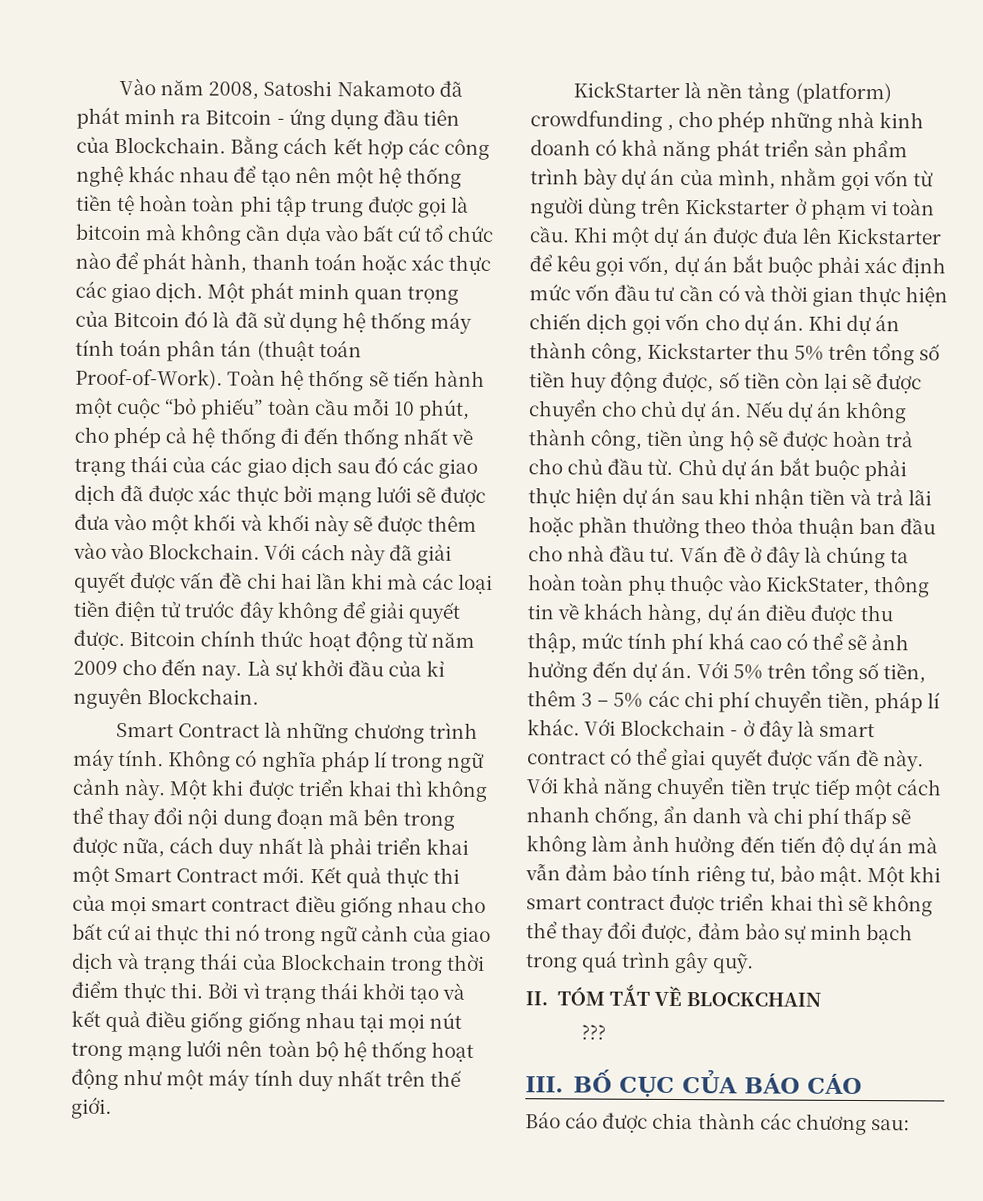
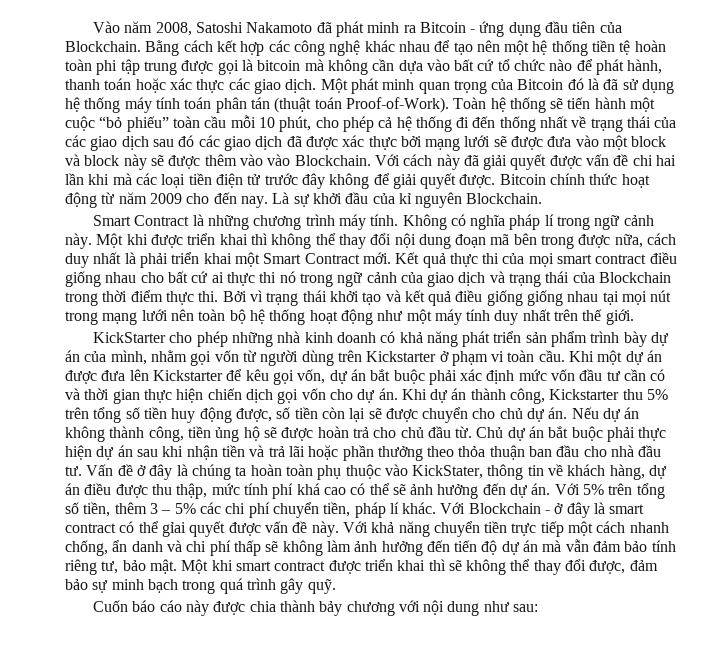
[193,513,310,532] khối và khối -> [631,136,667,147] [65,154,120,166] block và block
[684,81,892,105] [530,110,675,132] là nền tảng (platform) crowdfunding , -> (166, 337) none
[525,984,821,1007] [580,1024,606,1040] [525,1069,862,1097] [525,1111,867,1136] II. TÓM TẮT VỀ BLOCKCHAIN // ??? // III. BỐ CỤC CỦA BÁO CÁO // Báo cáo được chia thành các chương -> [92,600,510,616] Cuốn báo cáo này được chia thành bảy chương với nội dung như

